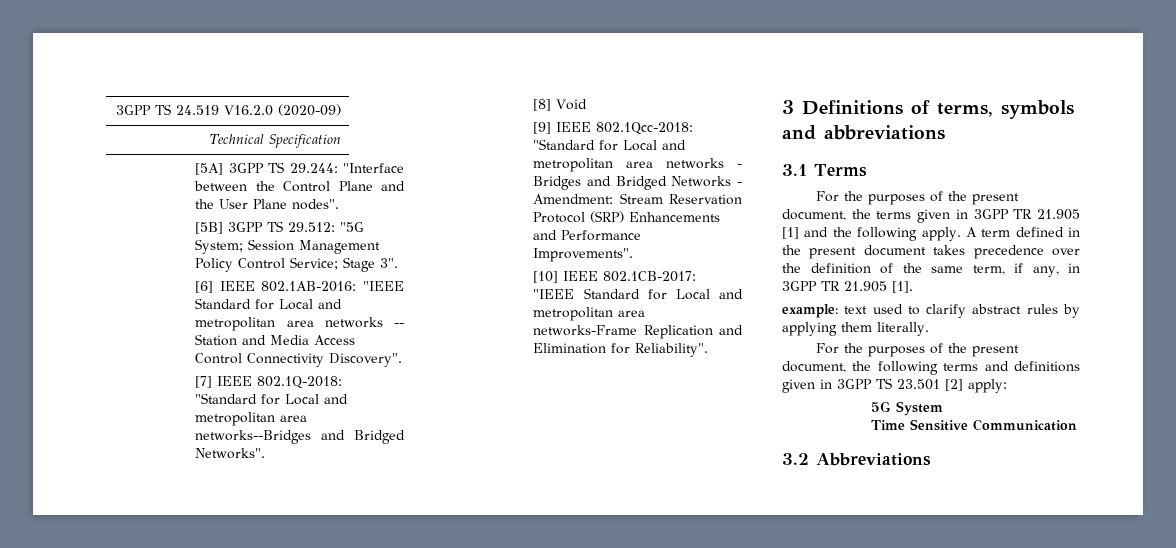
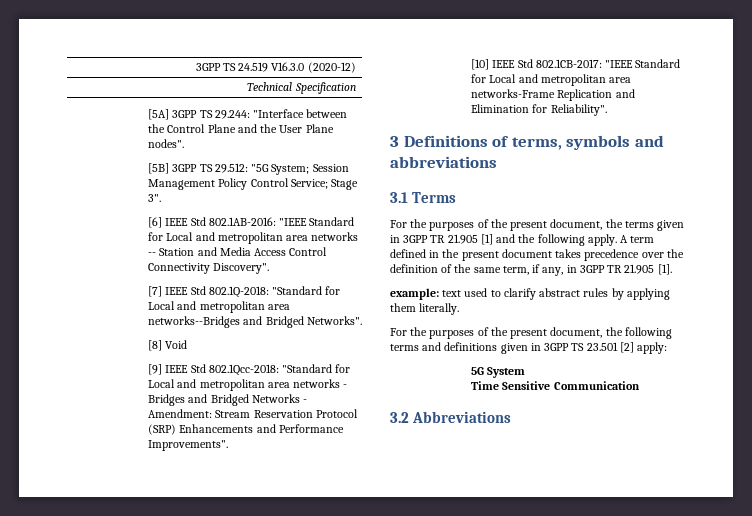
[223,104,341,116] V16.2.0 (2020-09) -> [271,62,356,73] V16.3.0 (2020-12)
(255, 286) none -> [190,217,206,226] Std
(253, 381) none -> [190,286,206,295] Std
(592, 127) none -> [190,364,206,373] Std
(599, 276) none -> [517,59,533,68] Std

